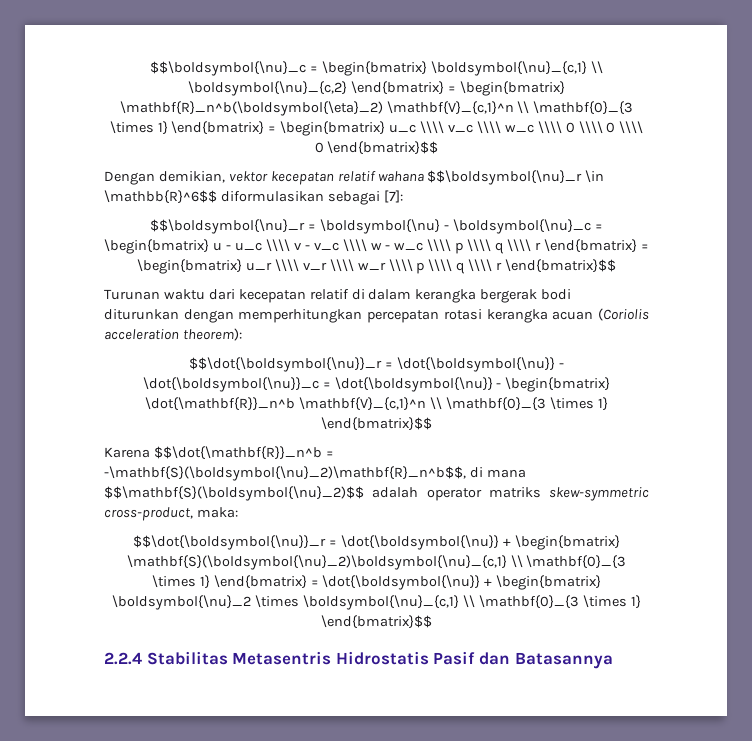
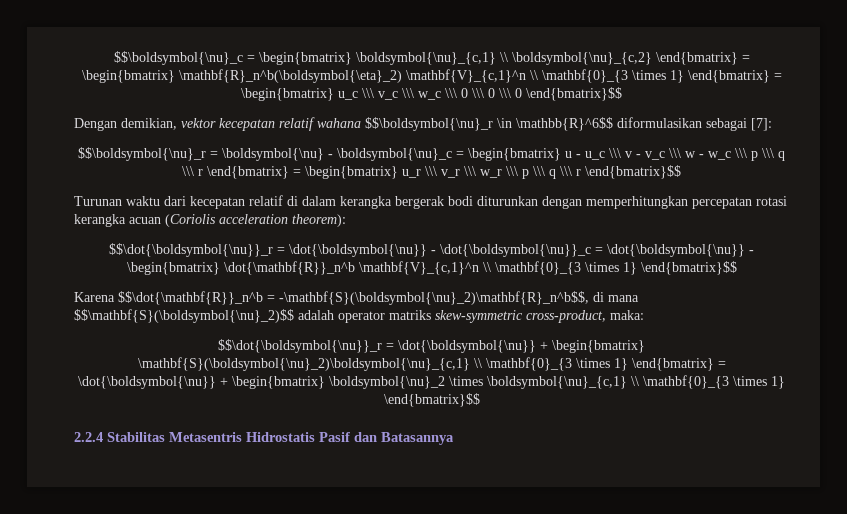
[420,121,644,134] \\\\ v_c \\\\ w_c \\\\ 0 \\\\ 0 \\\\ -> [362,88,511,100] \\\ v_c \\\ w_c \\\ 0 \\\ 0 \\\
[265,239,290,252] \\\\ -> [609,148,621,158] \\\
[342,239,367,252] \\\\ -> [669,148,681,158] \\\
[427,239,531,254] \\\\ p \\\\ q \\\\ -> [735,148,785,161] [182,166,194,176] \\\ p \\\ q \\\
[274,259,493,274] \\\\ v_r \\\\ w_r \\\\ p \\\\ q \\\\ -> [425,166,572,179] \\\ v_r \\\ w_r \\\ p \\\ q \\\

